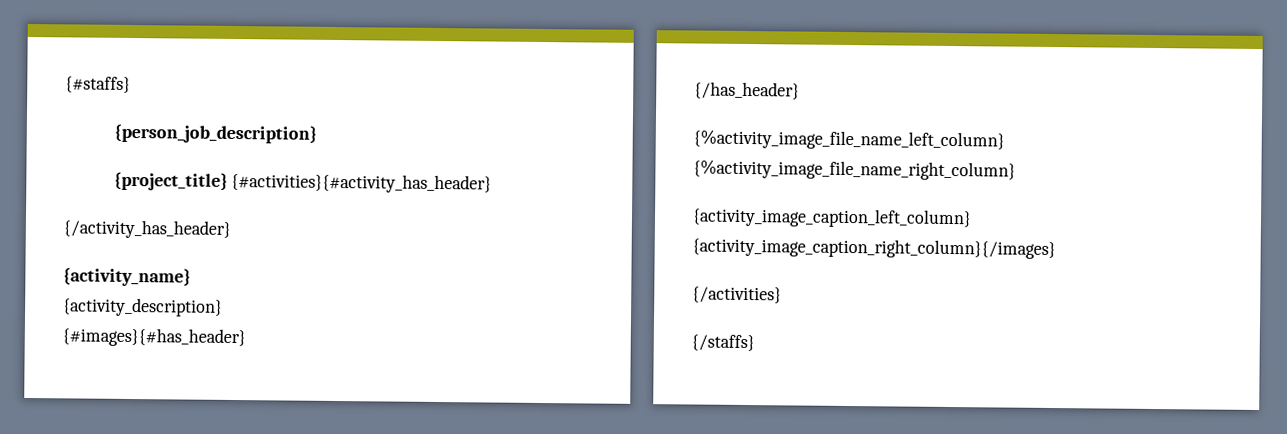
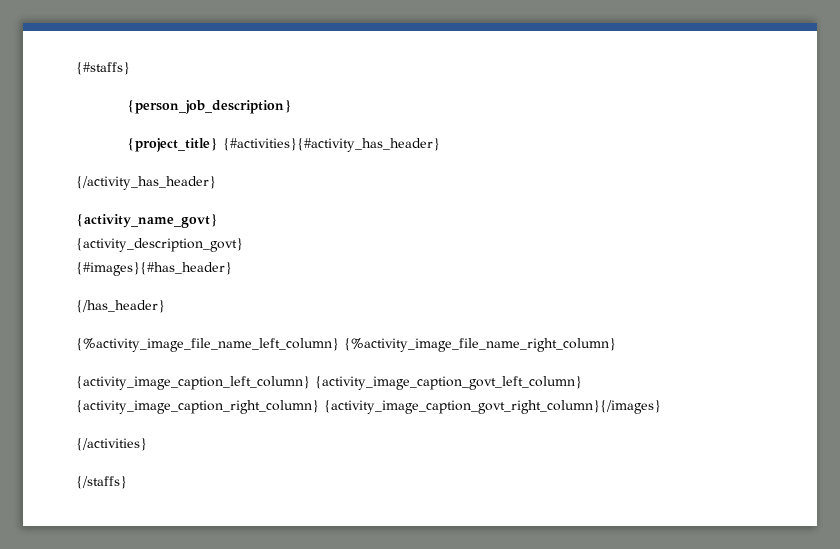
[63,267,191,287] [63,297,223,317] {activity_name} // {activity_description} -> [76,214,218,228] [76,238,243,252] {activity_name_govt} // {activity_description_govt}
[692,237,1056,260] {activity_image_caption_right_column}{/images} -> [315,376,582,390] [76,400,661,414] {activity_image_caption_govt_left_column} {activity_image_caption_right_column} {activity_image_caption_govt_right_column}{/images}

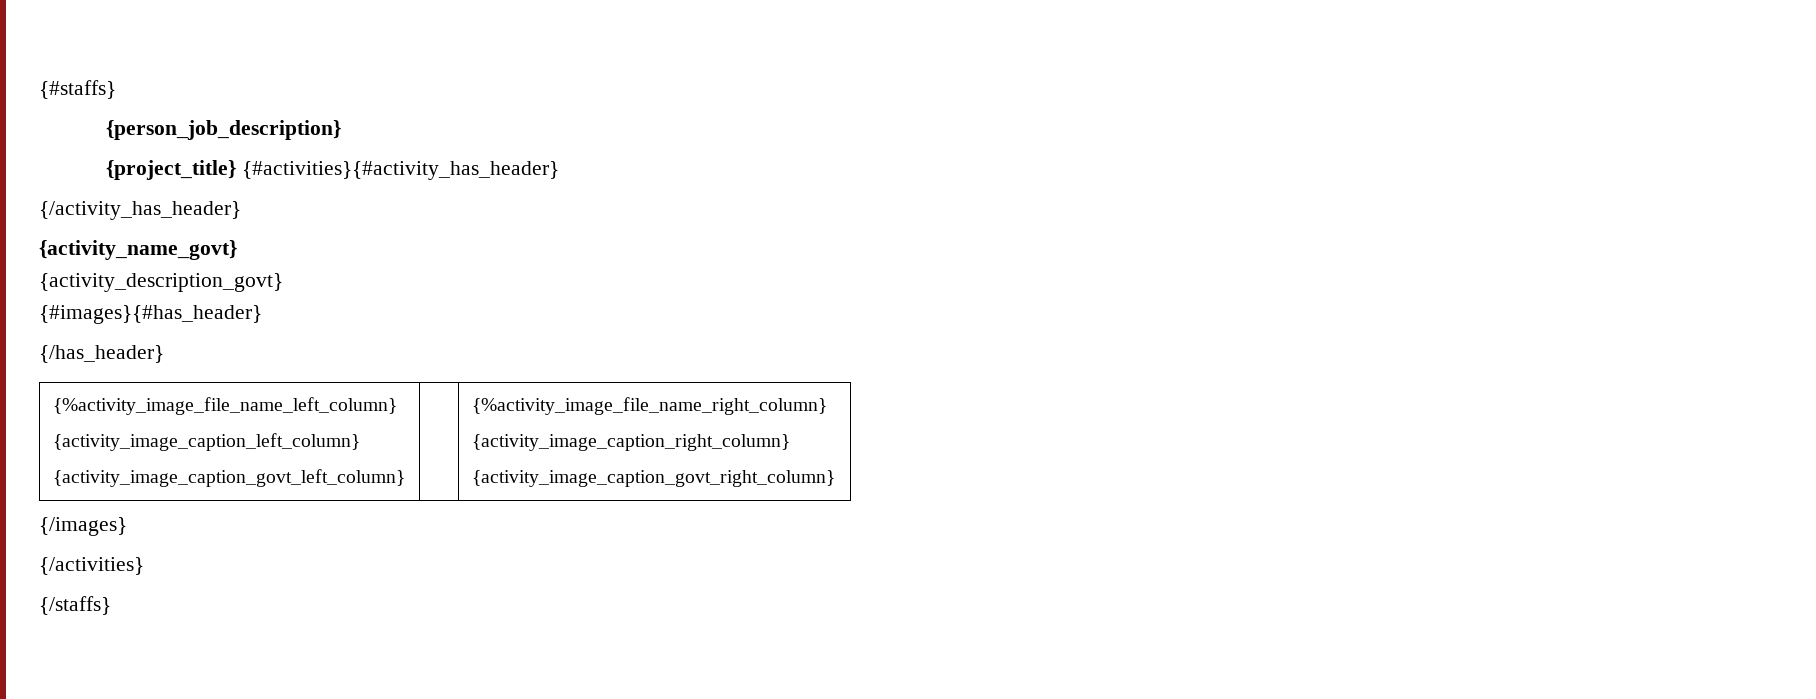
[76,338,616,352] [76,376,582,390] [76,400,661,414] // {%activity_image_file_name_left_column} {%activity_image_file_name_right_column} // {activity_image_caption_left_column} {activity_image_caption_govt_left_column} {activity_image_caption_right_column} {activity_image_caption_govt_right_column}{/images} -> [52,397,397,415] [52,433,360,451] [52,469,405,487] [471,397,827,415] [471,434,790,451] [471,470,835,487] [39,517,127,536] // {%activity_image_file_name_left_column} // {activity_image_caption_left_column} // {activity_image_caption_govt_left_column} | | {%activity_image_file_name_right_column} // {activity_image_caption_right_column} // {activity_image_caption_govt_right_column} // {/images}

